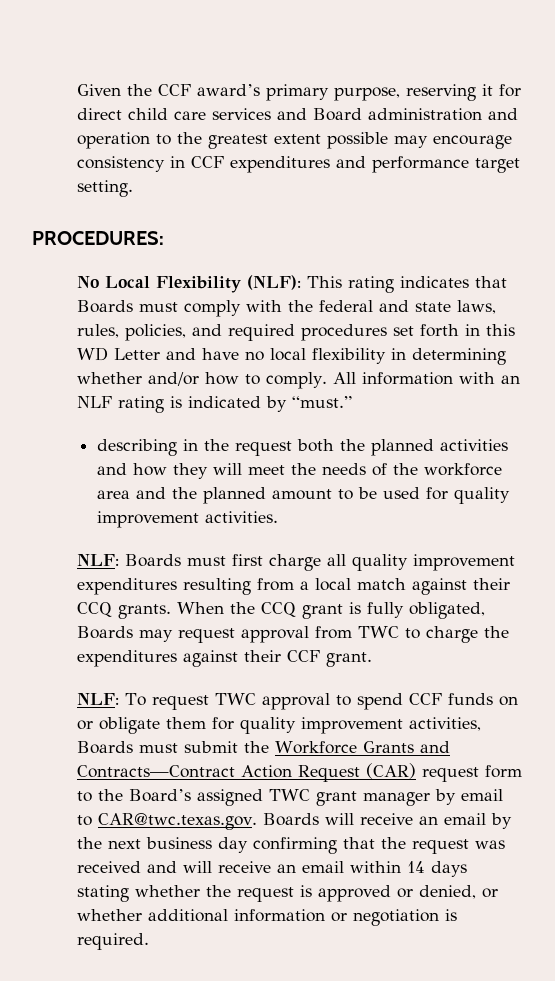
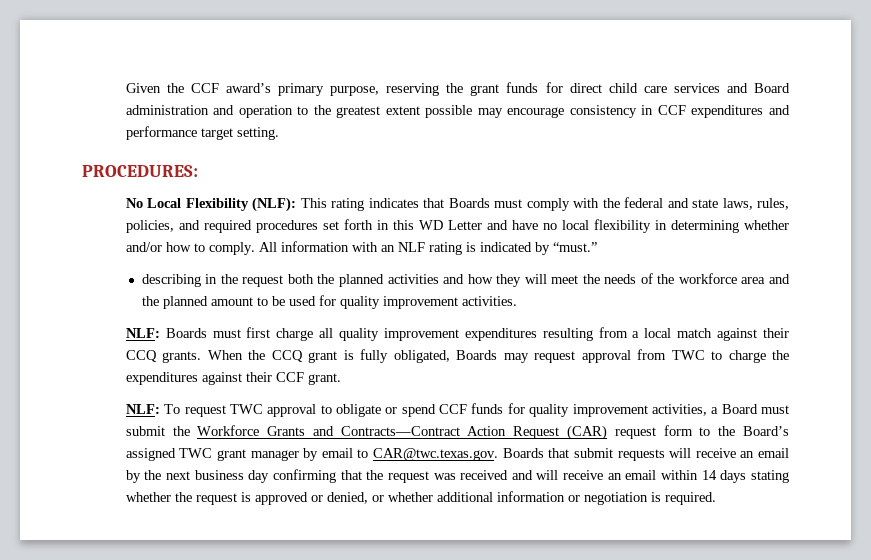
[482,84,494,96] it -> [446,82,539,96] the grant funds
(352, 700) none -> [335,404,398,417] obligate or
[499,696,519,706] [77,717,207,734] on or obligate them -> (504, 408) none
[77,741,134,754] Boards -> [711,404,758,414] a Board
(320, 819) none -> [548,448,665,461] that submit requests

